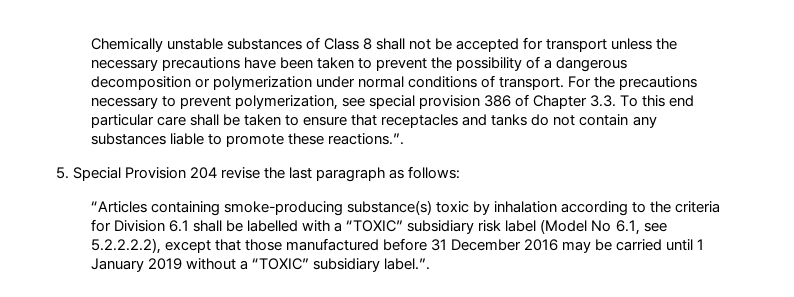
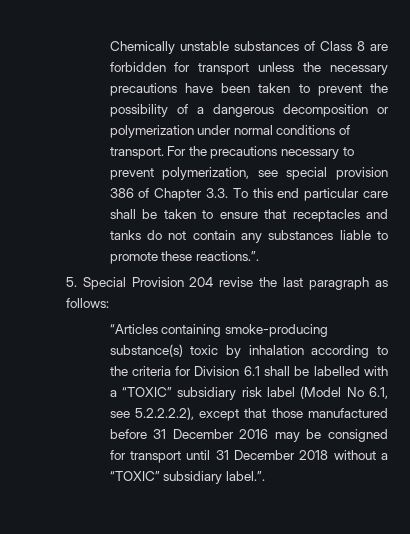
[376,38,520,52] shall not be accepted -> [370,44,389,51] [109,62,166,72] are forbidden
[616,239,705,251] [90,258,182,272] carried until 1 January 2019 -> [328,429,388,442] [109,450,329,463] consigned for transport until 31 December 2018

